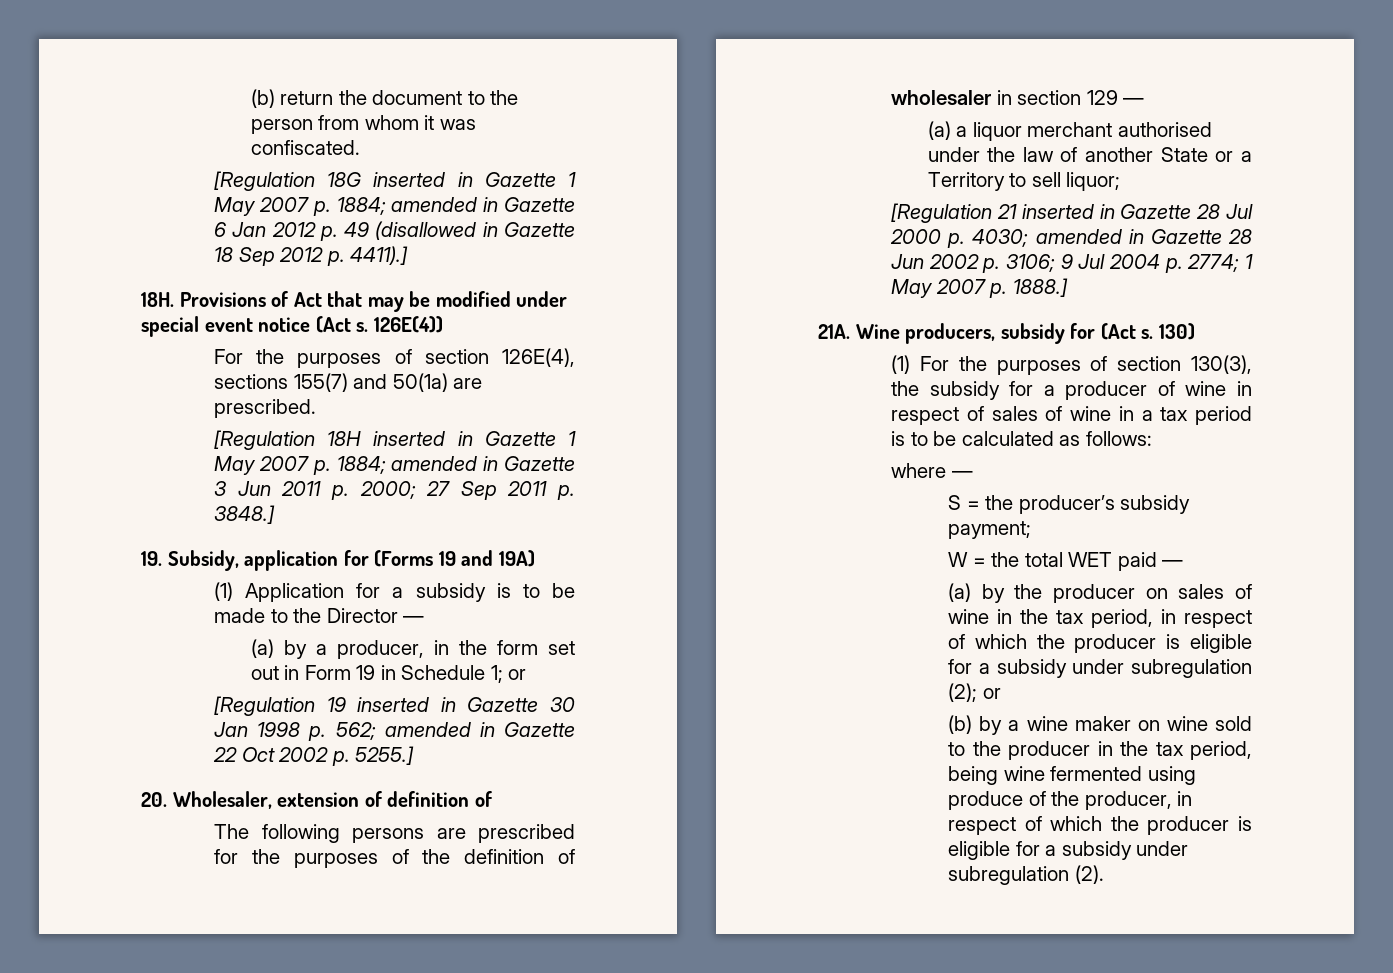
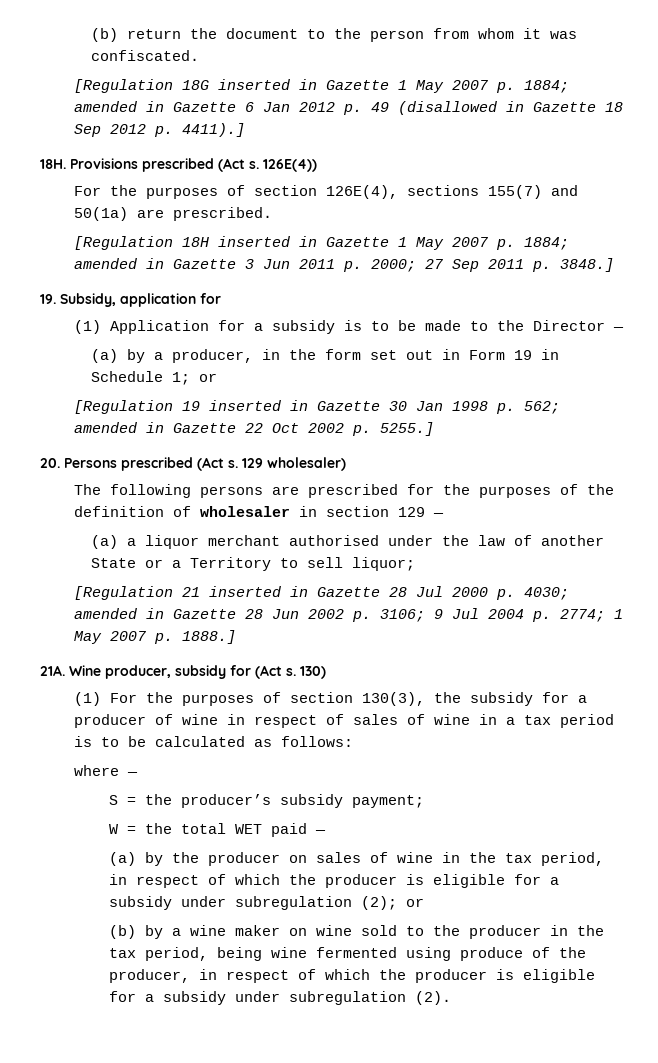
[271,291,568,312] [141,316,311,337] of Act that may be modified under special event notice -> [142,158,214,172] prescribed
[374,550,535,567] (Forms 19 and 19A) -> (221, 298) none
[172,791,492,809] Wholesaler, extension of definition of -> [64,457,346,471] Persons prescribed (Act s. 129 wholesaler)
[905,323,996,344] producers, -> [105,665,171,679] producer,

